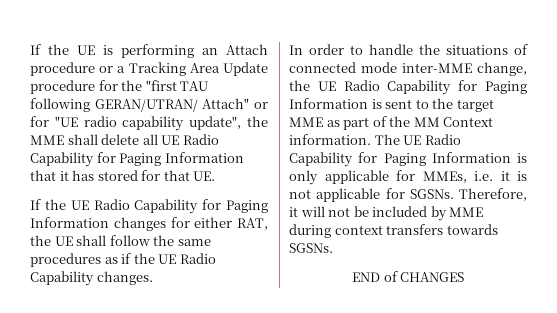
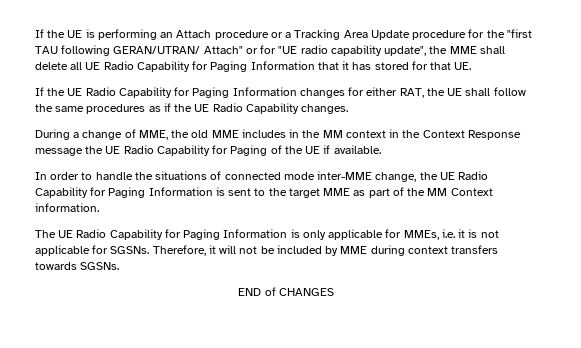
(153, 278) none -> [35,129,521,140] [35,145,381,156] // During a change of MME, the old MME includes in the MM context in the Context Response message the UE Radio Capability for Paging of the UE if available.
(371, 139) none -> (99, 207) //

